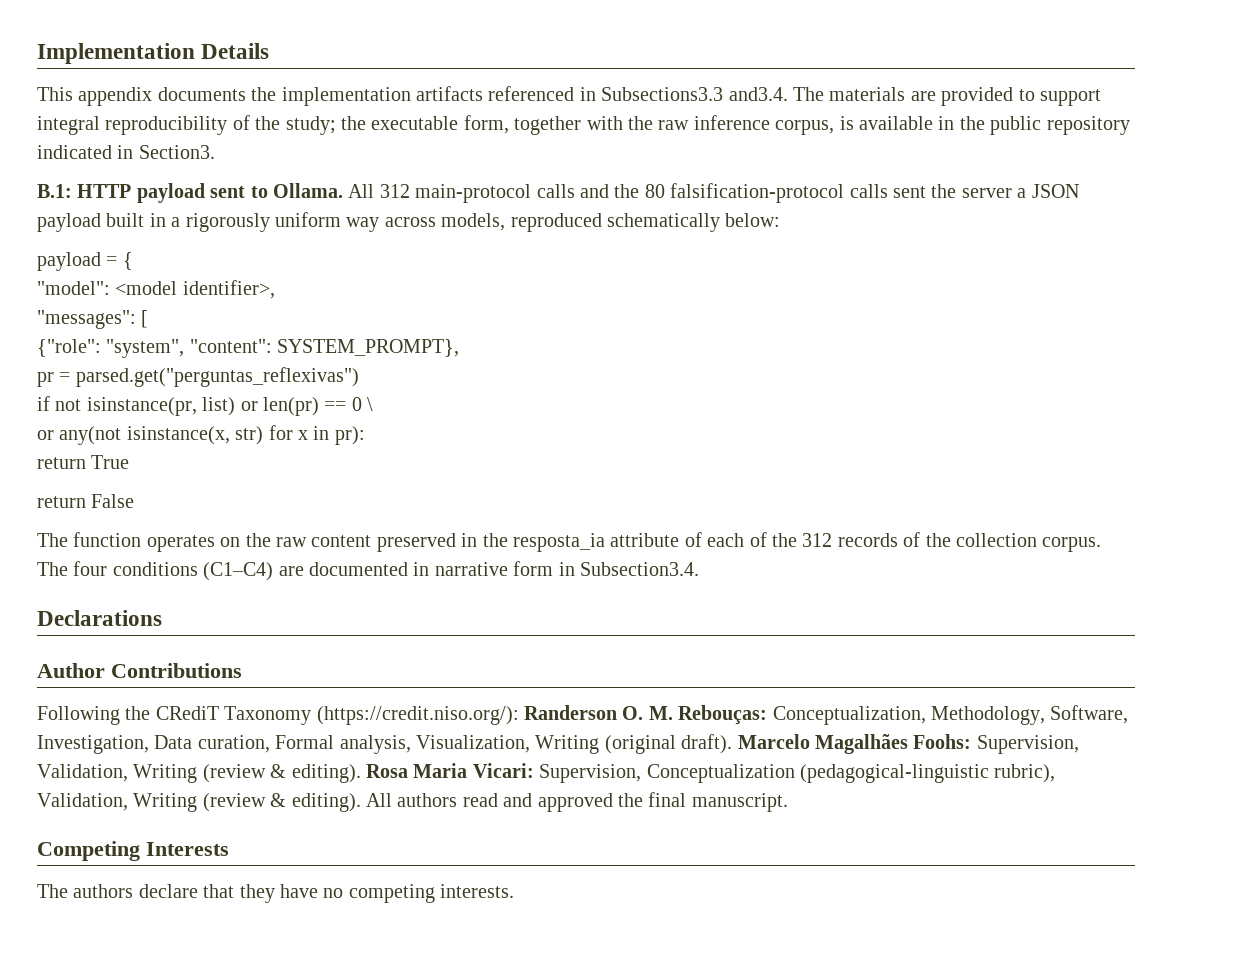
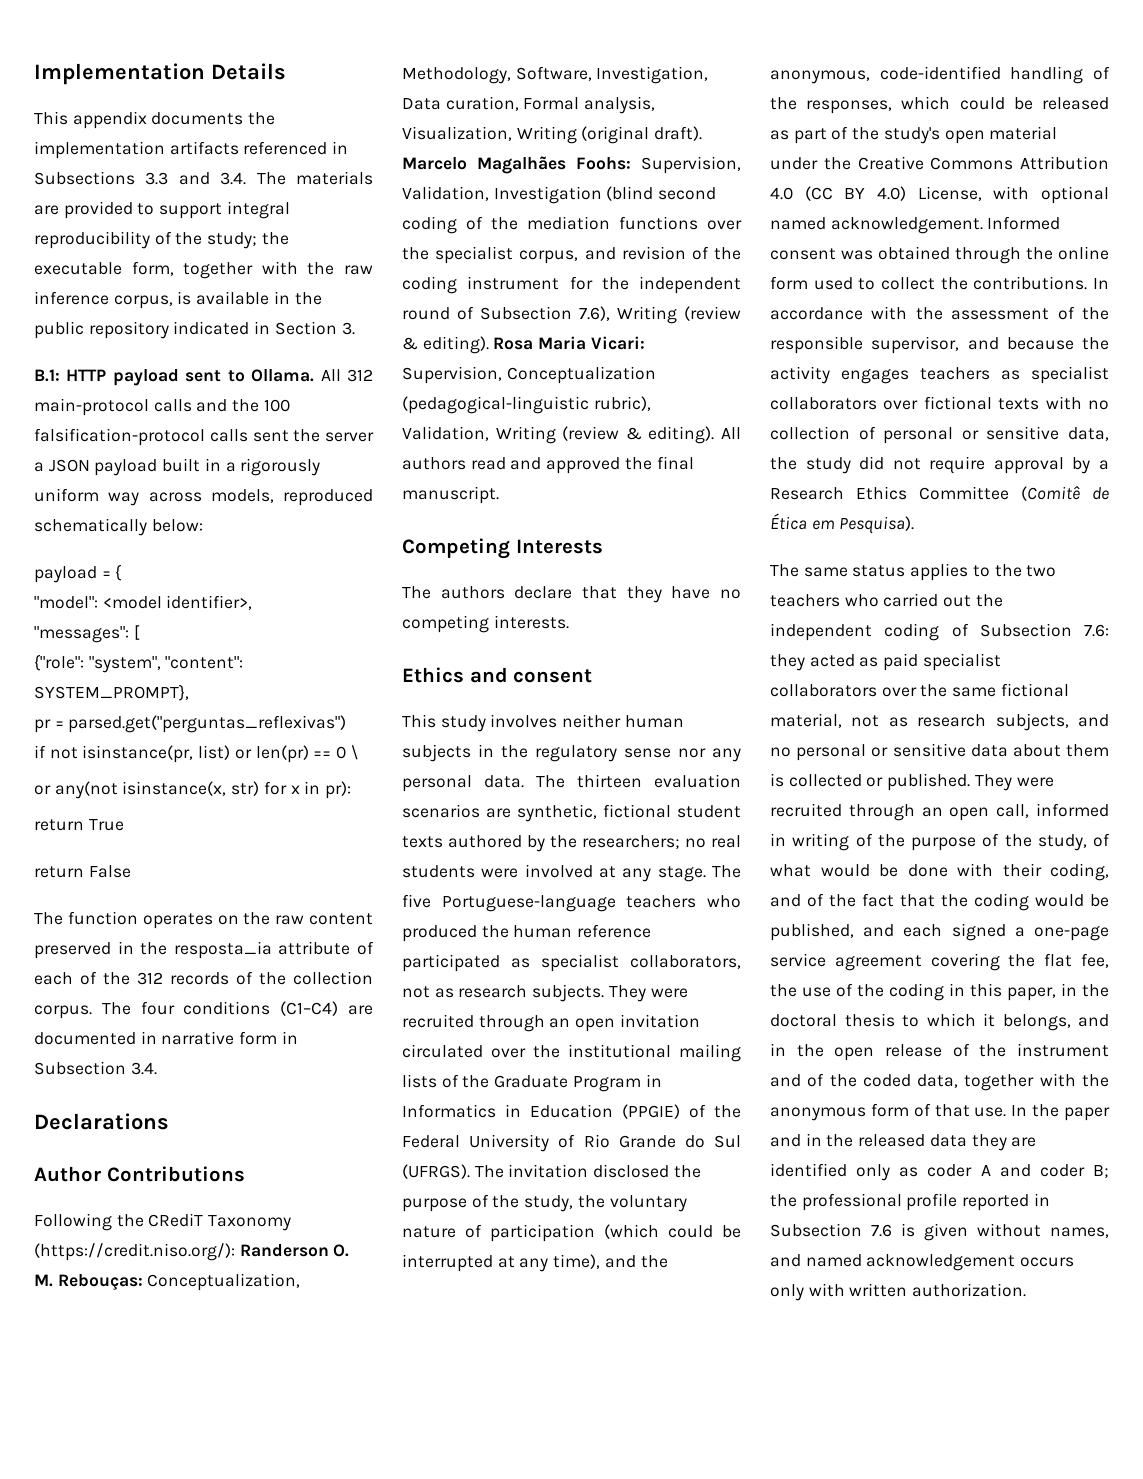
[601,87,788,101] Subsections3.3 and3.4. -> [34,171,247,185] Subsections 3.3 and 3.4.
[138,145,215,159] Section3. -> [274,321,355,335] Section 3.
[644,184,665,198] 80 -> [263,399,290,412] 100
[579,562,699,576] Subsection3.4. -> [34,1061,157,1075] Subsection 3.4.
(128, 773) none -> [493,186,717,204] [402,216,742,234] [402,246,741,264] [402,276,741,294] [402,306,610,321] Investigation (blind second coding of the mediation functions over the specialist corpus, and revision of the coding instrument for the independent round of Subsection 7.6),
(515, 891) none -> [402,667,593,683] [402,714,684,732] [402,744,741,762] [402,774,741,792] [402,804,741,822] [402,835,741,852] [402,864,741,882] [402,894,741,912] [402,924,652,942] [402,954,741,972] [402,984,688,1002] [402,1014,700,1032] [402,1044,741,1062] [402,1074,662,1092] [402,1104,741,1119] [402,1134,741,1152] [402,1164,701,1179] [402,1194,687,1212] [402,1224,741,1242] [402,1254,668,1272] [770,66,1110,84] [770,96,1109,114] [770,126,1058,144] [770,156,1109,170] [770,186,1109,204] [770,216,1061,234] [770,246,1109,264] [770,276,1109,290] [770,306,1109,320] [770,336,1109,354] [770,366,1109,384] [770,396,1109,410] [770,426,1109,444] [770,456,1109,474] [770,485,1109,501] [770,513,915,534] [770,563,1057,581] [770,593,1003,607] [770,623,1109,641] [770,653,1001,671] [770,683,1069,697] [770,713,1109,731] [770,743,1109,761] [770,773,1054,791] [770,803,1109,821] [770,833,1110,851] [770,863,1109,881] [770,893,1109,911] [770,923,1109,941] [770,953,1109,971] [770,983,1109,1001] [770,1013,1109,1031] [770,1043,1109,1061] [770,1073,1109,1091] [770,1103,1110,1121] [770,1133,1037,1151] [770,1163,1109,1181] [770,1193,1050,1211] [770,1223,1109,1241] [770,1254,1075,1271] [770,1283,1027,1301] // Ethics and consent // This study involves neither human subjects in the regulatory sense nor any personal data. The thirteen evaluation scenarios are synthetic, fictional student texts authored by the researchers; no real students were involved at any stage. The five Portuguese-language teachers who produced the human reference participated as specialist collaborators, not as research subjects. They were recruited through an open invitation circulated over the institutional mailing lists of the Graduate Program in Informatics in Education (PPGIE) of the Federal University of Rio Grande do Sul (UFRGS). The invitation disclosed the purpose of the study, the voluntary nature of participation (which could be interrupted at any time), and the anonymous, code-identified handling of the responses, which could be released as part of the study's open material under the Creative Commons Attribution 4.0 (CC BY 4.0) License, with optional named acknowledgement. Informed consent was obtained through the online form used to collect the contributions. In accordance with the assessment of the responsible supervisor, and because the activity engages teachers as specialist collaborators over fictional texts with no collection of personal or sensitive data, the study did not require approval by a Research Ethics Committee (Comitê de Ética em Pesquisa). // The same status applies to the two teachers who carried out the independent coding of Subsection 7.6: they acted as paid specialist collaborators over the same fictional material, not as research subjects, and no personal or sensitive data about them is collected or published. They were recruited through an open call, informed in writing of the purpose of the study, of what would be done with their coding, and of the fact that the coding would be published, and each signed a one-page service agreement covering the flat fee, the use of the coding in this paper, in the doctoral thesis to which it belongs, and in the open release of the instrument and of the coded data, together with the anonymous form of that use. In the paper and in the released data they are identified only as coder A and coder B; the professional profile reported in Subsection 7.6 is given without names, and named acknowledgement occurs only with written authorization.

